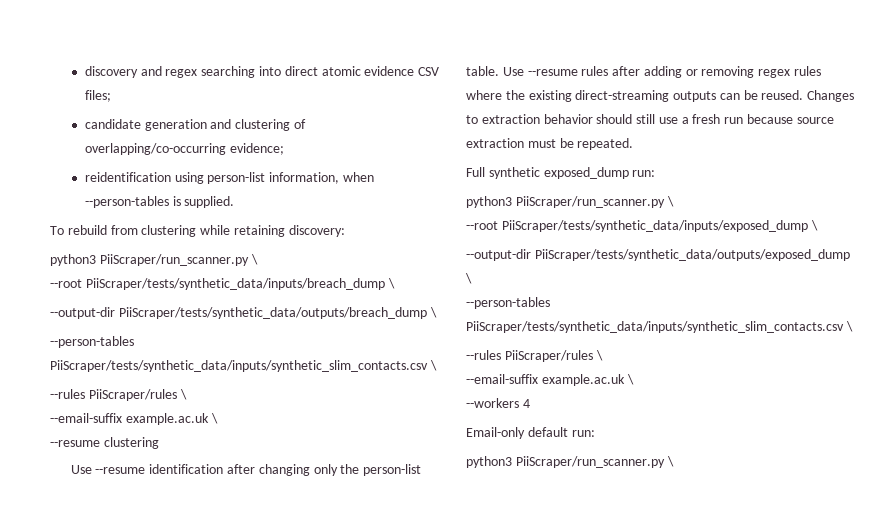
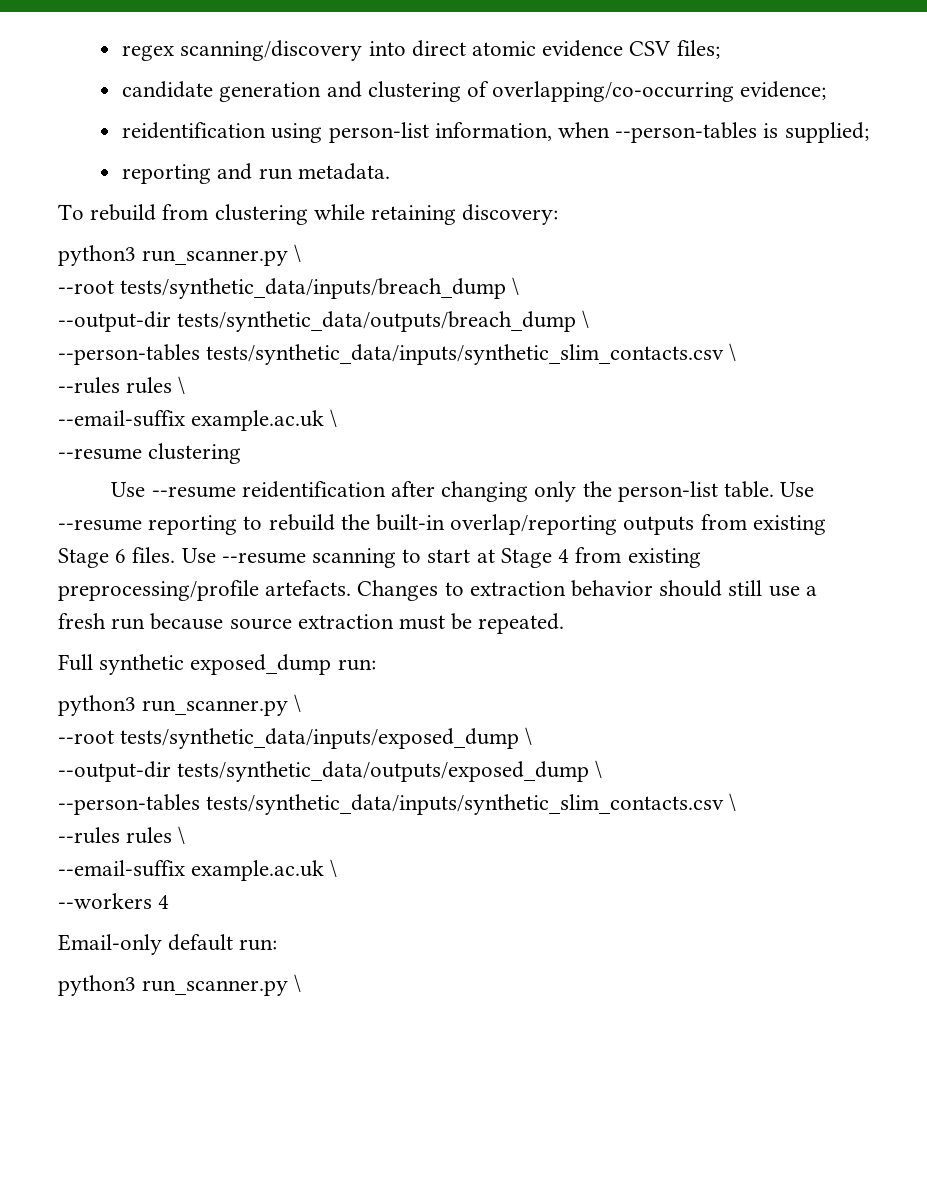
[84,66,256,78] discovery and regex searching -> [122,40,363,61] regex scanning/discovery
[184,196,235,208] supplied. -> [784,122,869,143] [122,163,390,184] supplied; // reporting and run metadata.
[99,254,258,266] [50,278,395,290] [50,307,437,319] [50,336,134,348] [50,360,437,372] [50,389,177,401] PiiScraper/run_scanner.py \ // --root PiiScraper/tests/synthetic_data/inputs/breach_dump \ // --output-dir PiiScraper/tests/synthetic_data/outputs/breach_dump \ // --person-tables PiiScraper/tests/synthetic_data/inputs/synthetic_slim_contacts.csv \ // --rules PiiScraper/rules -> [142,244,302,266] [58,277,520,299] [58,310,590,332] [58,343,737,365] [58,377,173,394] run_scanner.py \ // --root tests/synthetic_data/inputs/breach_dump \ // --output-dir tests/synthetic_data/outputs/breach_dump \ // --person-tables tests/synthetic_data/inputs/synthetic_slim_contacts.csv \ // --rules rules
[149,464,224,474] identification -> [241,481,386,498] reidentification
[581,66,822,78] [466,90,804,102] rules after adding or removing regex rules where the existing direct-streaming outputs can be reused. -> [148,514,826,535] [58,547,701,568] [58,580,352,601] reporting to rebuild the built-in overlap/reporting outputs from existing Stage 6 files. Use --resume scanning to start at Stage 4 from existing preprocessing/profile artefacts.
[515,196,674,208] [466,220,818,232] [466,249,850,261] [465,273,472,284] [466,297,550,309] [466,321,853,333] [466,350,593,362] PiiScraper/run_scanner.py \ // --root PiiScraper/tests/synthetic_data/inputs/exposed_dump \ // --output-dir PiiScraper/tests/synthetic_data/outputs/exposed_dump \ // --person-tables PiiScraper/tests/synthetic_data/inputs/synthetic_slim_contacts.csv \ // --rules PiiScraper/rules -> [142,694,302,716] [58,727,533,749] [58,760,603,782] [58,793,737,815] [58,827,173,844] run_scanner.py \ // --root tests/synthetic_data/inputs/exposed_dump \ // --output-dir tests/synthetic_data/outputs/exposed_dump \ // --person-tables tests/synthetic_data/inputs/synthetic_slim_contacts.csv \ // --rules rules
[515,456,665,468] PiiScraper/run_scanner.py -> [142,980,289,996] run_scanner.py

